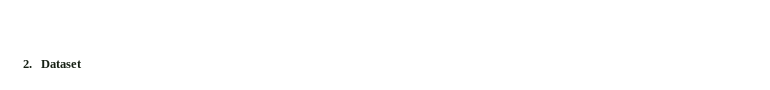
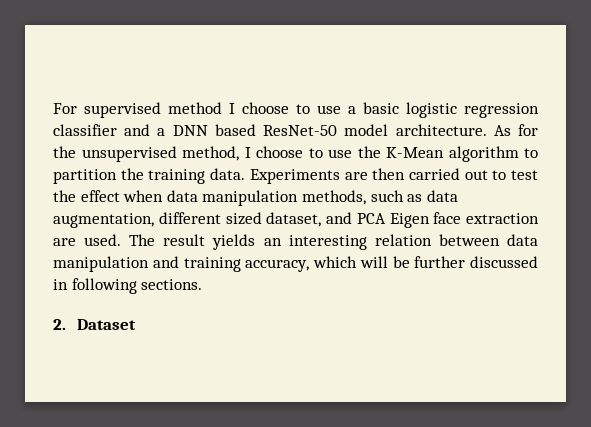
(23, 64) none -> [53,102,539,118] [53,124,538,136] [53,146,538,162] [53,168,538,184] [53,190,458,206] [53,212,539,228] [53,234,538,250] [53,256,538,272] [53,278,203,294] For supervised method I choose to use a basic logistic regression classifier and a DNN based ResNet-50 model architecture. As for the unsupervised method, I choose to use the K-Mean algorithm to partition the training data. Experiments are then carried out to test the effect when data manipulation methods, such as data augmentation, different sized dataset, and PCA Eigen face extraction are used. The result yields an interesting relation between data manipulation and training accuracy, which will be further discussed in following sections. //

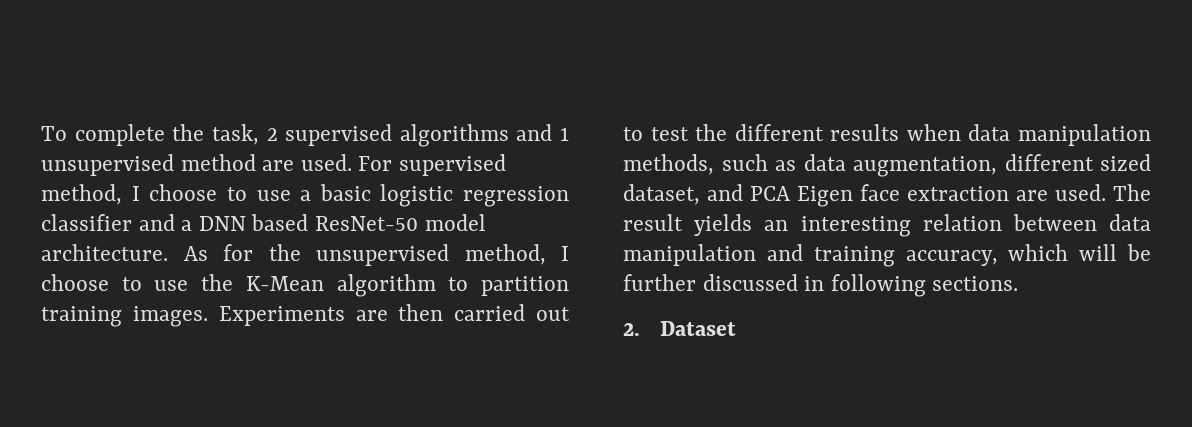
(53, 108) none -> [41,124,569,147] [41,154,352,176] To complete the task, 2 supervised algorithms and 1 unsupervised method are used.
[168,102,222,114] method -> [41,184,122,205] method,
[120,168,246,184] the training data. -> [41,306,208,327] training images.
[80,190,120,202] effect -> [734,124,900,141] different results

